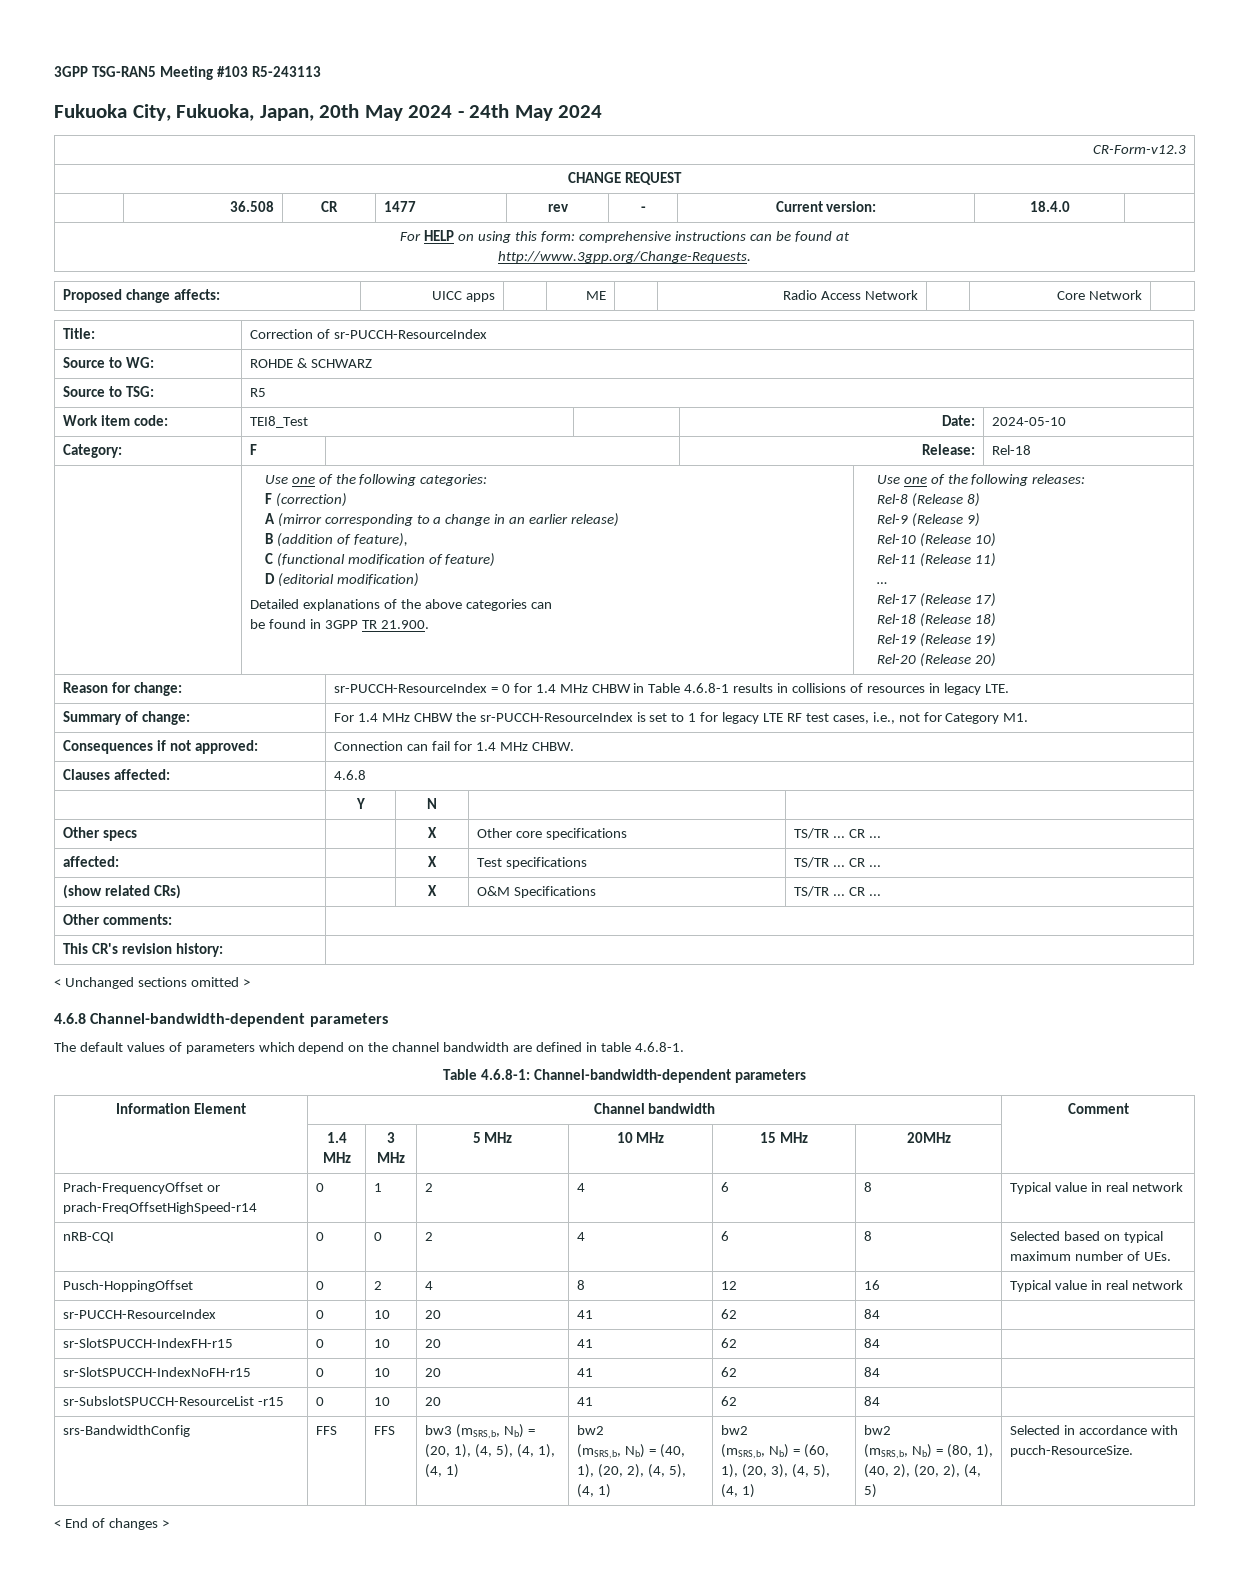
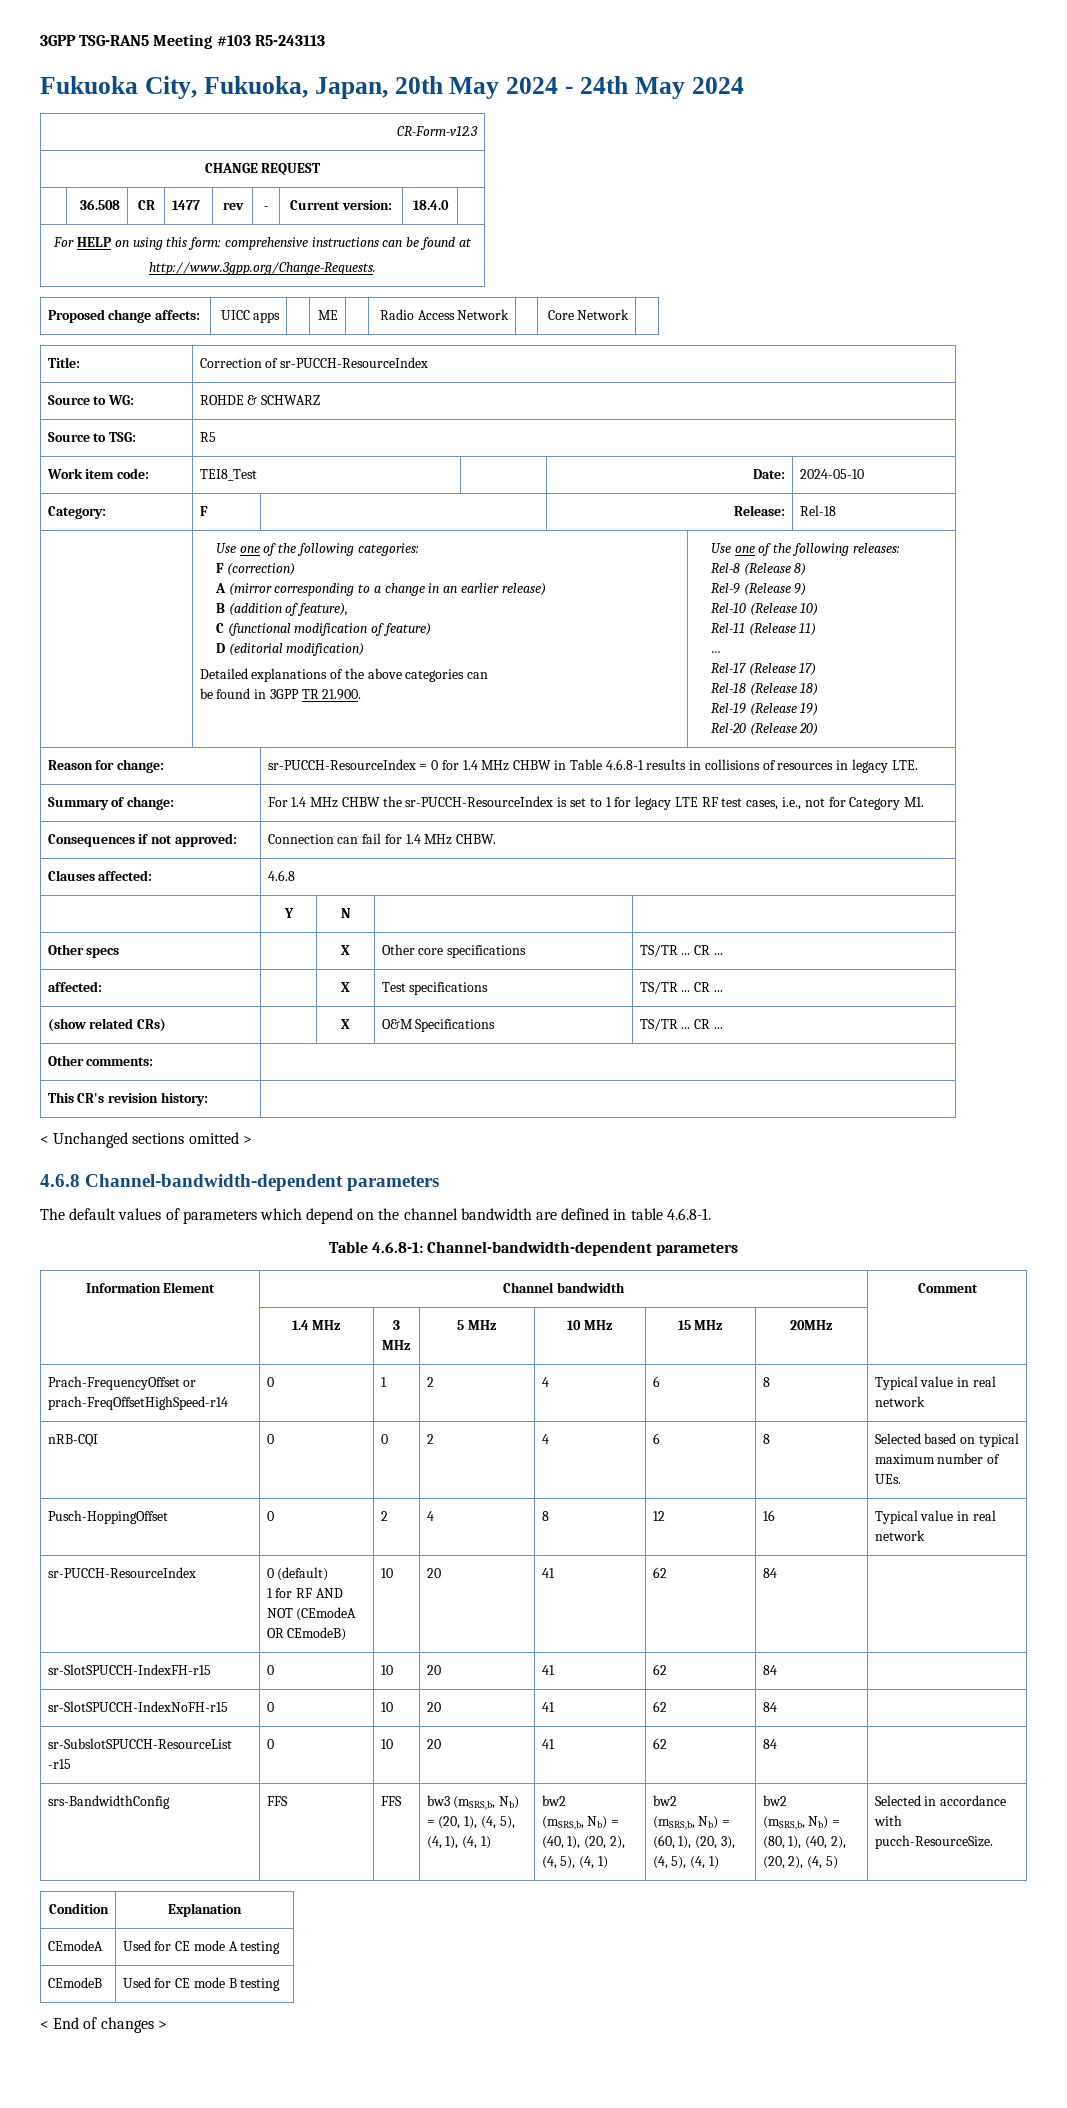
(325, 1314) none -> [277,1567,329,1581] [266,1588,343,1598] [266,1607,357,1621] [266,1627,347,1641] (default) // 1 for RF AND NOT (CEmodeA OR CEmodeB)
(1134, 1451) none -> [48,1903,109,1914] [168,1903,242,1917] [47,1940,103,1951] [122,1940,281,1954] [47,1977,102,1988] [122,1977,281,1991] // Condition | Explanation // CEmodeA | Used for CE mode A testing // CEmodeB | Used for CE mode B testing

